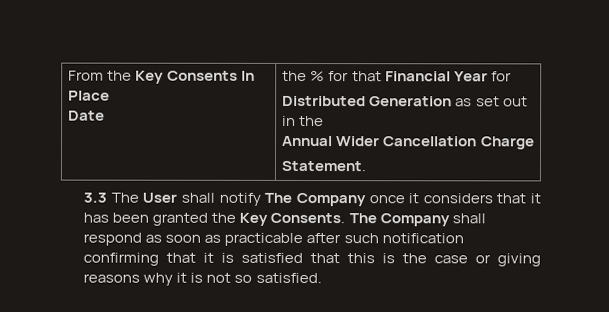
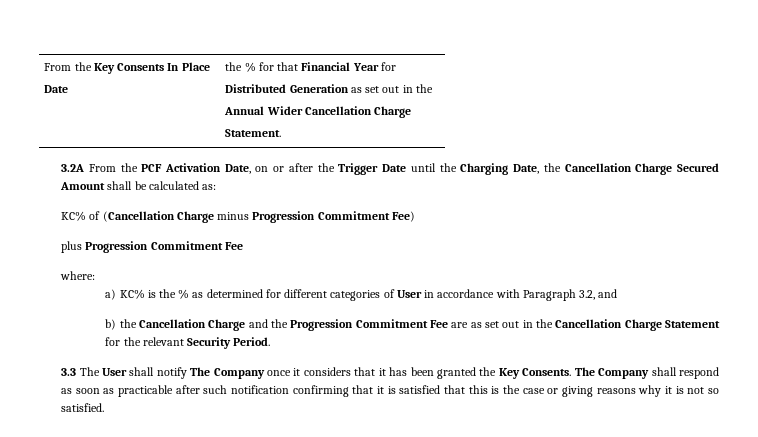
(367, 166) none -> [61,163,719,175] [60,181,217,190] [61,211,415,223] [61,241,243,253] [60,271,96,280] [105,289,618,301] [105,319,720,331] [105,337,271,349] // 3.2A From the PCF Activation Date, on or after the Trigger Date until the Charging Date, the Cancellation Charge Secured Amount shall be calculated as: // KC% of (Cancellation Charge minus Progression Commitment Fee) // plus Progression Commitment Fee // where: // a) KC% is the % as determined for different categories of User in accordance with Paragraph 3.2, and // b) the Cancellation Charge and the Progression Commitment Fee are as set out in the Cancellation Charge Statement for the relevant Security Period.

